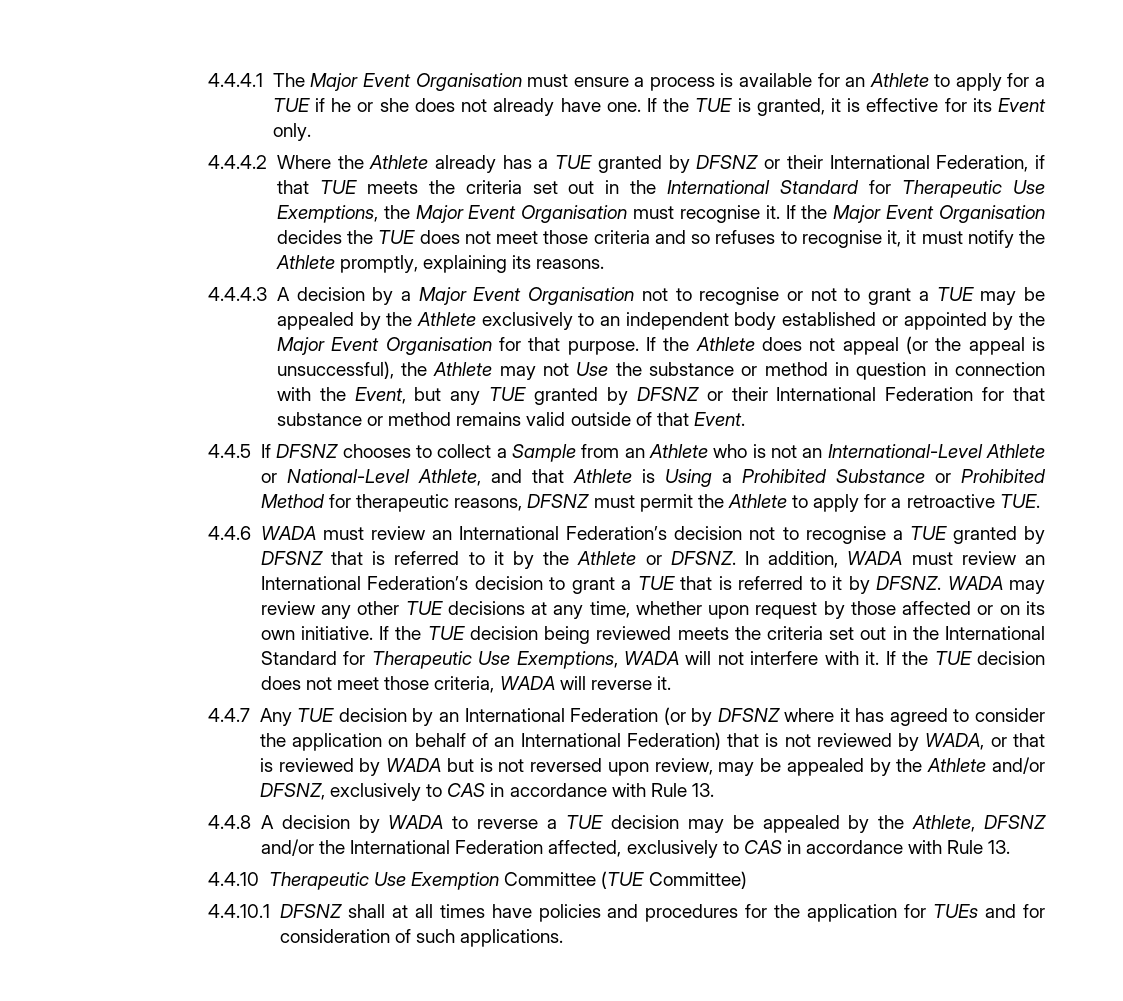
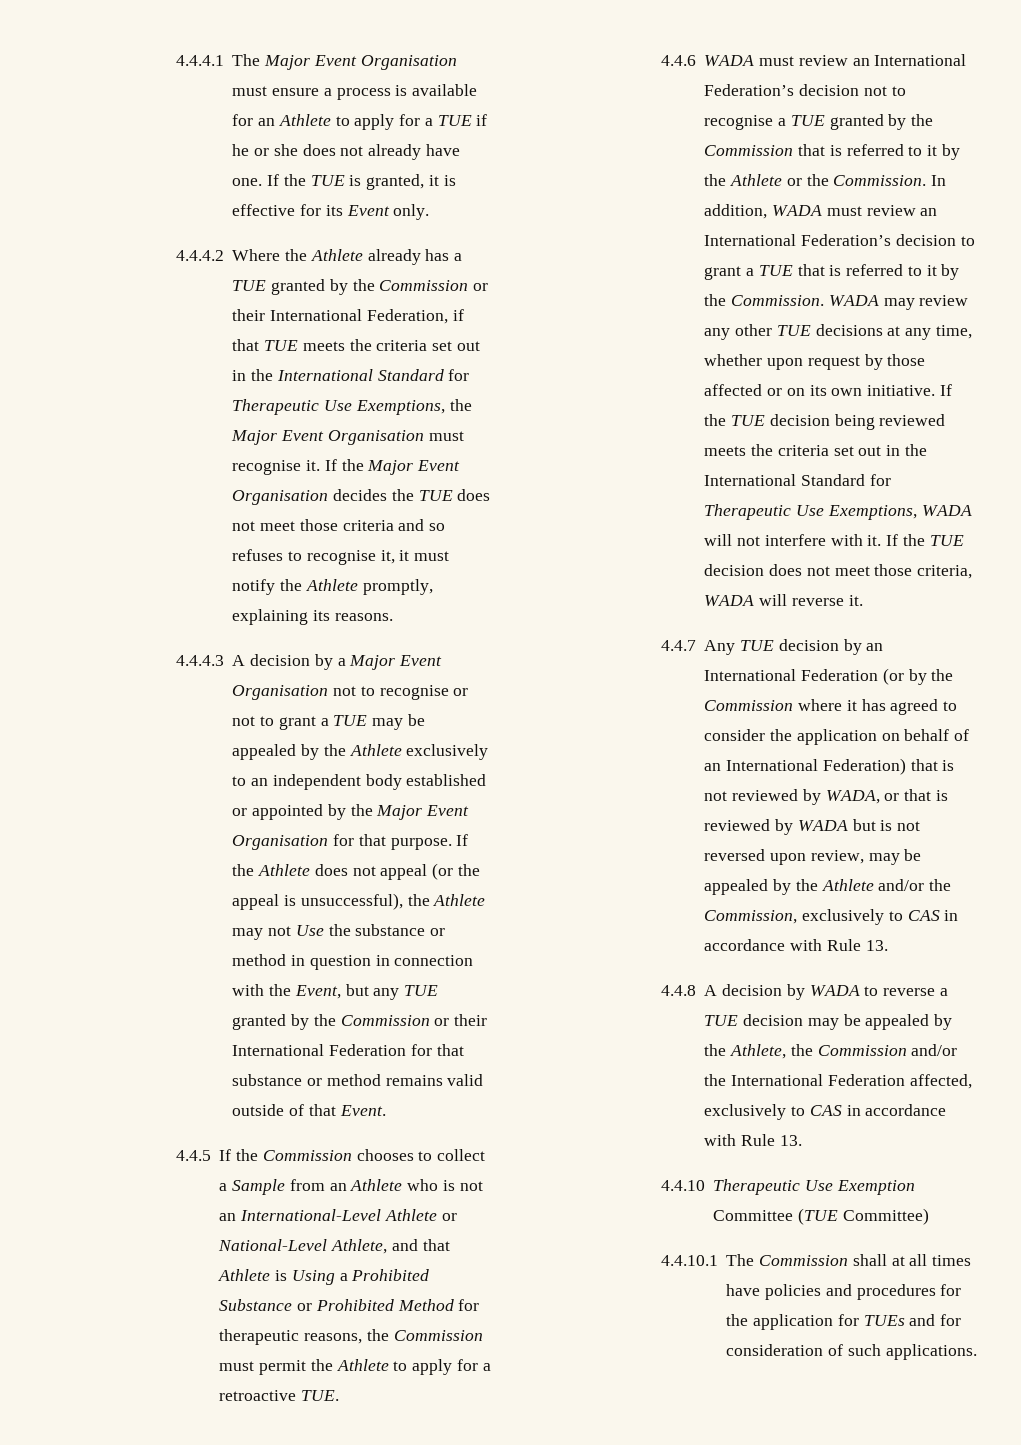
[696,155,759,169] DFSNZ -> [352,279,469,291] the Commission
[636,387,699,401] DFSNZ -> [313,1014,430,1026] the Commission
[276,444,339,458] DFSNZ -> [236,1149,352,1161] the Commission
[527,494,590,508] DFSNZ -> [366,1329,483,1341] the Commission
[260,551,323,565] DFSNZ -> [911,114,934,126] [704,145,794,156] the Commission
[670,551,736,565] DFSNZ. -> [806,174,927,186] the Commission.
[876,576,942,590] DFSNZ. -> [704,294,825,306] the Commission.
[717,708,780,722] DFSNZ -> [931,669,954,681] [704,700,794,711] the Commission
[259,783,325,800] DFSNZ, -> [929,879,952,891] [704,910,798,924] the Commission,
[983,815,1046,829] DFSNZ -> [790,1044,907,1056] the Commission
[279,904,342,918] DFSNZ -> [726,1254,849,1266] The Commission

